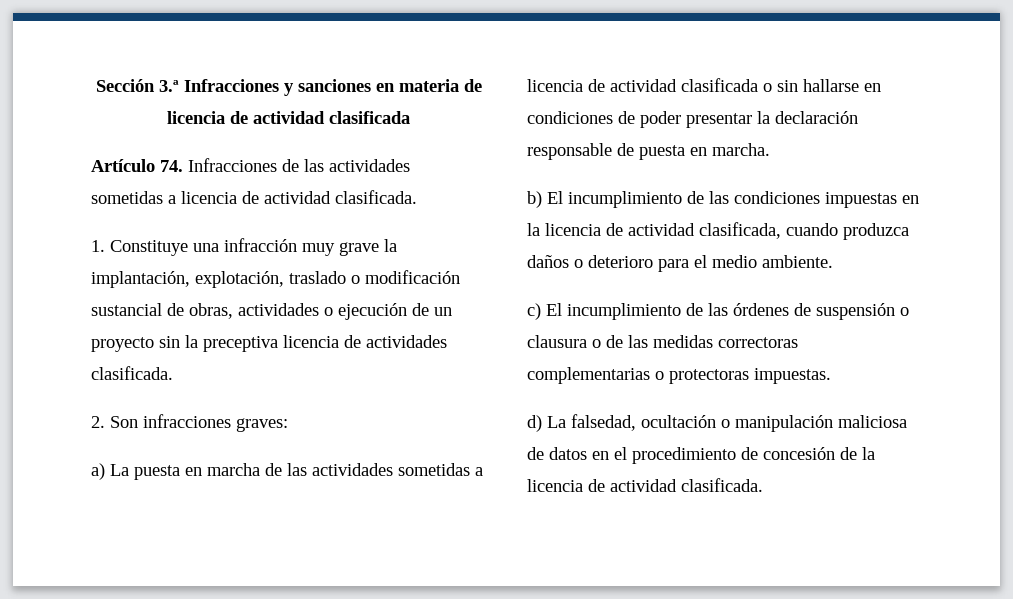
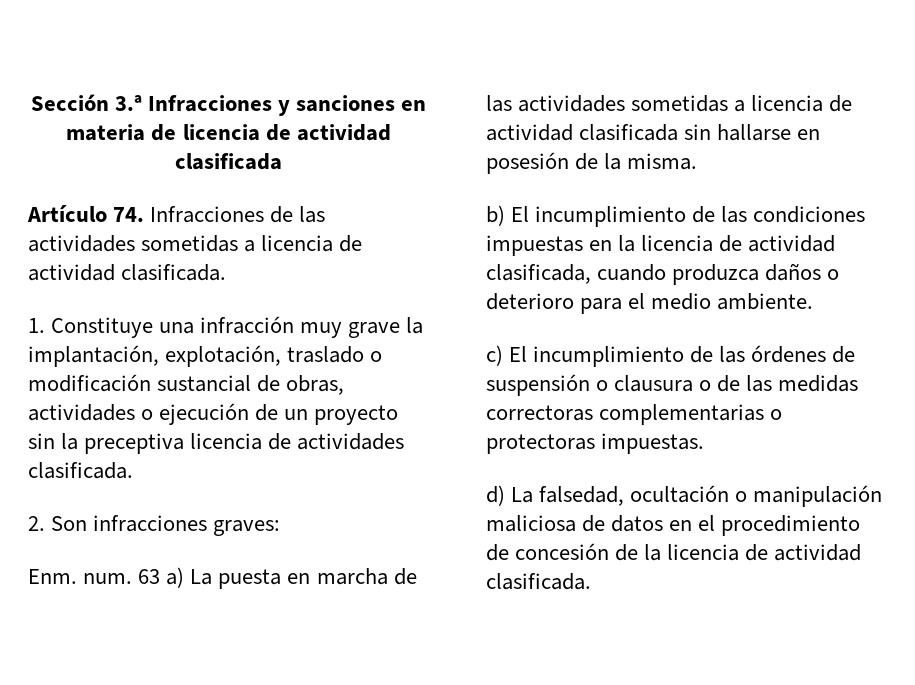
(288, 425) none -> [28,569,161,584] Enm. num. 63
[763,83,772,92] o -> (679, 132) none
[527,111,858,128] [527,143,770,160] condiciones de poder presentar la declaración responsable de puesta en marcha. -> [486,152,698,174] posesión de la misma.

